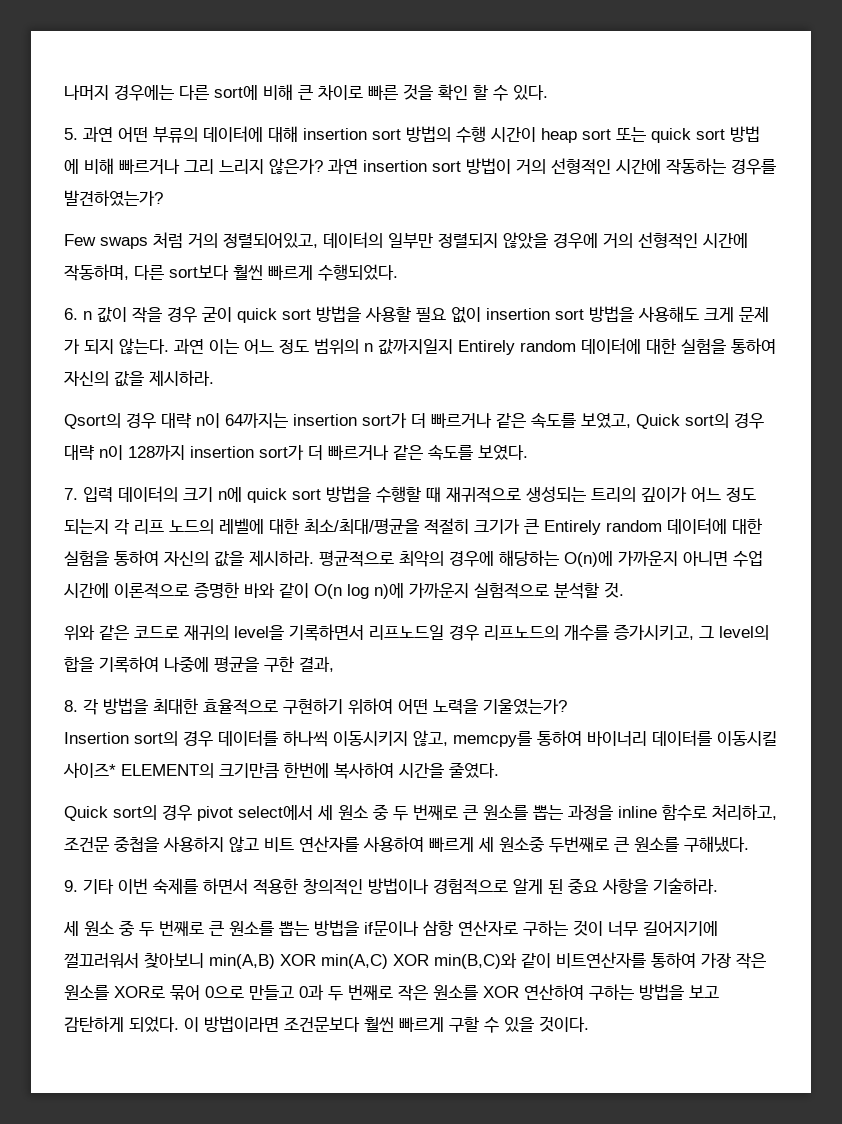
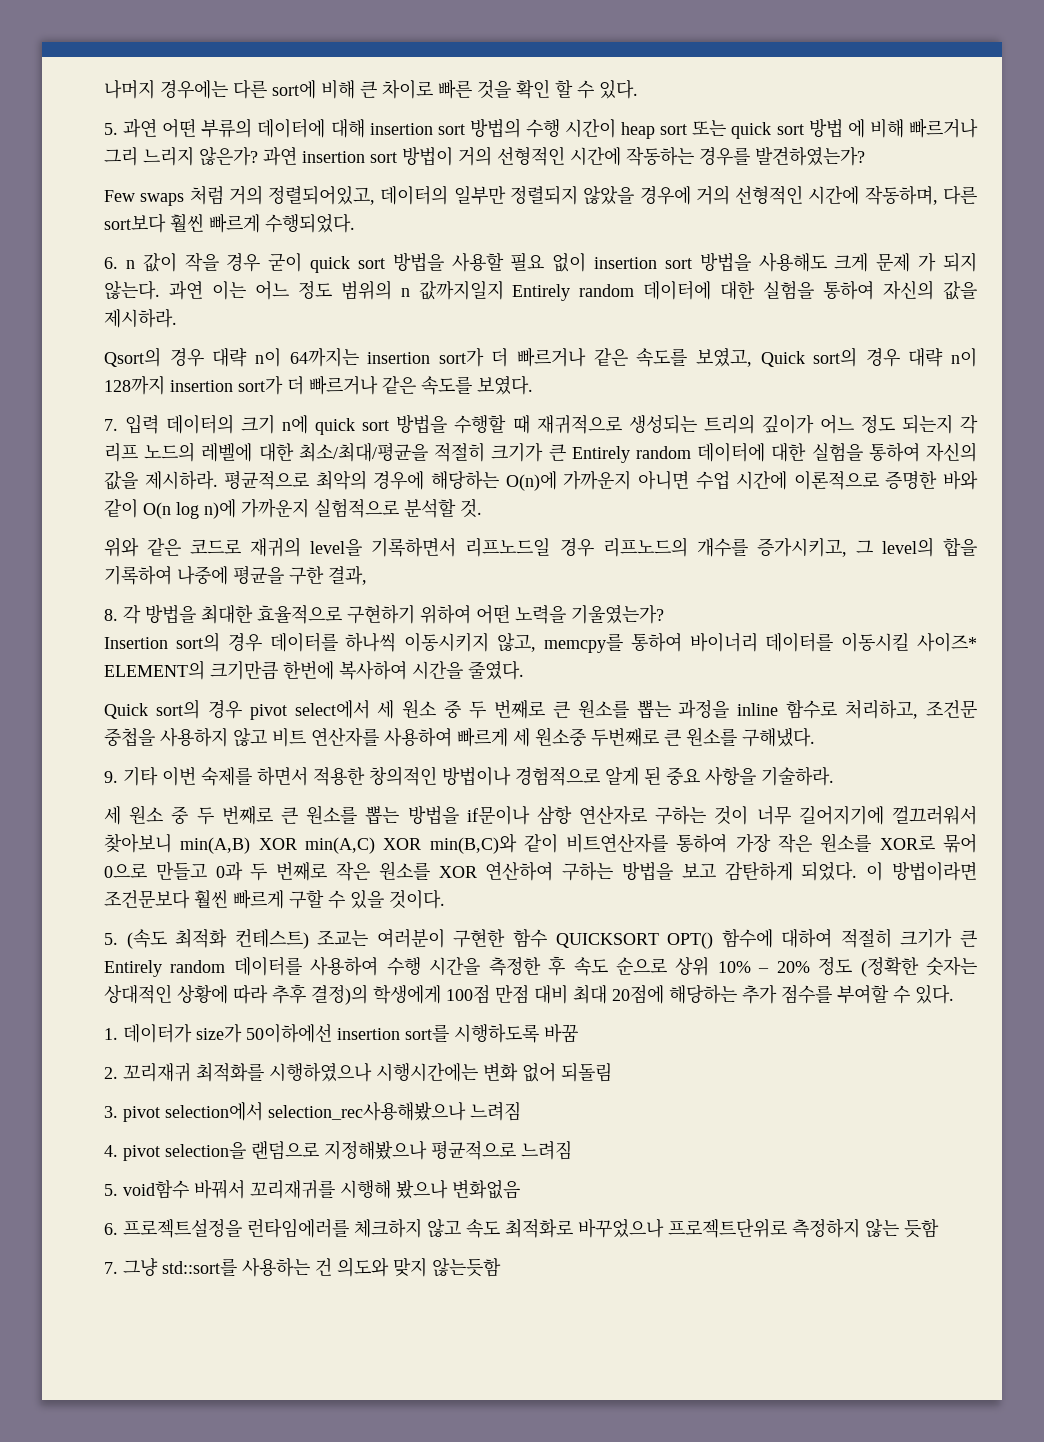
(589, 1024) none -> [104,928,977,949] [104,956,977,977] [104,984,954,1005] [104,1023,578,1043] [104,1063,612,1082] [104,1102,521,1122] [104,1140,572,1161] [104,1179,520,1199] [104,1218,939,1238] [104,1257,501,1277] // 5. (속도 최적화 컨테스트) 조교는 여러분이 구현한 함수 QUICKSORT OPT() 함수에 대하여 적절히 크기가 큰 Entirely random 데이터를 사용하여 수행 시간을 측정한 후 속도 순으로 상위 10% – 20% 정도 (정확한 숫자는 상대적인 상황에 따라 추후 결정)의 학생에게 100점 만점 대비 최대 20점에 해당하는 추가 점수를 부여할 수 있다. // 1. 데이터가 size가 50이하에선 insertion sort를 시행하도록 바꿈 // 2. 꼬리재귀 최적화를 시행하였으나 시행시간에는 변화 없어 되돌림 // 3. pivot selection에서 selection_rec사용해봤으나 느려짐 // 4. pivot selection을 랜덤으로 지정해봤으나 평균적으로 느려짐 // 5. void함수 바꿔서 꼬리재귀를 시행해 봤으나 변화없음 // 6. 프로젝트설정을 런타임에러를 체크하지 않고 속도 최적화로 바꾸었으나 프로젝트단위로 측정하지 않는 듯함 // 7. 그냥 std::sort를 사용하는 건 의도와 맞지 않는듯함

